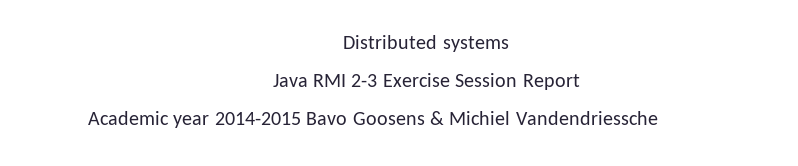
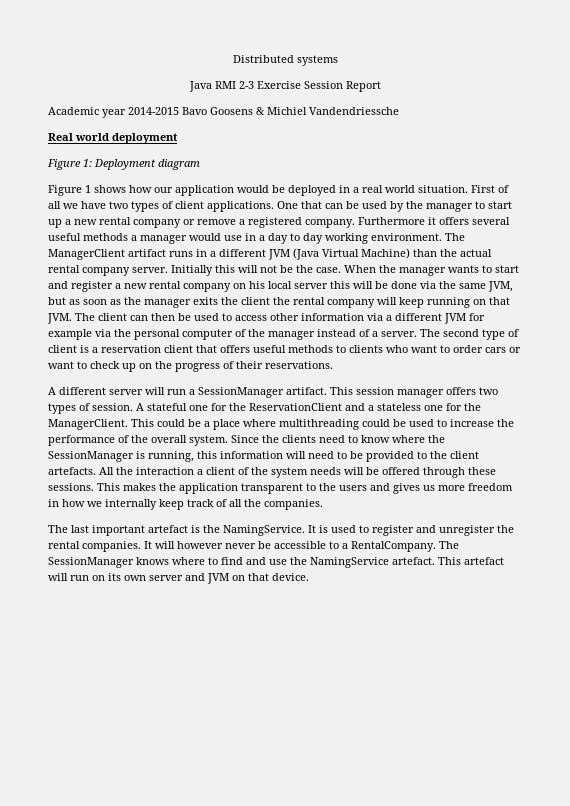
(658, 118) none -> [48,133,178,144] [47,159,200,170] [48,185,509,196] [48,201,512,212] [48,217,510,228] [48,233,465,244] [48,248,492,260] [48,265,519,276] [48,281,513,292] [48,297,510,308] [47,313,485,324] [48,329,519,340] [48,345,521,353] [48,361,333,372] [48,387,498,398] [48,403,481,414] [48,419,514,430] [48,435,445,446] [48,451,479,462] [48,467,496,478] [48,483,513,494] [48,499,323,510] [48,525,514,536] [48,541,459,552] [48,557,504,568] [48,573,309,584] // Real world deployment // Figure 1: Deployment diagram // Figure 1 shows how our application would be deployed in a real world situation. First of all we have two types of client applications. One that can be used by the manager to start up a new rental company or remove a registered company. Furthermore it offers several useful methods a manager would use in a day to day working environment. The ManagerClient artifact runs in a different JVM (Java Virtual Machine) than the actual rental company server. Initially this will not be the case. When the manager wants to start and register a new rental company on his local server this will be done via the same JVM, but as soon as the manager exits the client the rental company will keep running on that JVM. The client can then be used to access other information via a different JVM for example via the personal computer of the manager instead of a server. The second type of client is a reservation client that offers useful methods to clients who want to order cars or want to check up on the progress of their reservations. // A different server will run a SessionManager artifact. This session manager offers two types of session. A stateful one for the ReservationClient and a stateless one for the ManagerClient. This could be a place where multithreading could be used to increase the performance of the overall system. Since the clients need to know where the SessionManager is running, this information will need to be provided to the client artefacts. All the interaction a client of the system needs will be offered through these sessions. This makes the application transparent to the users and gives us more freedom in how we internally keep track of all the companies. // The last important artefact is the NamingService. It is used to register and unregister the rental companies. It will however never be accessible to a RentalCompany. The SessionManager knows where to find and use the NamingService artefact. This artefact will run on its own server and JVM on that device.

